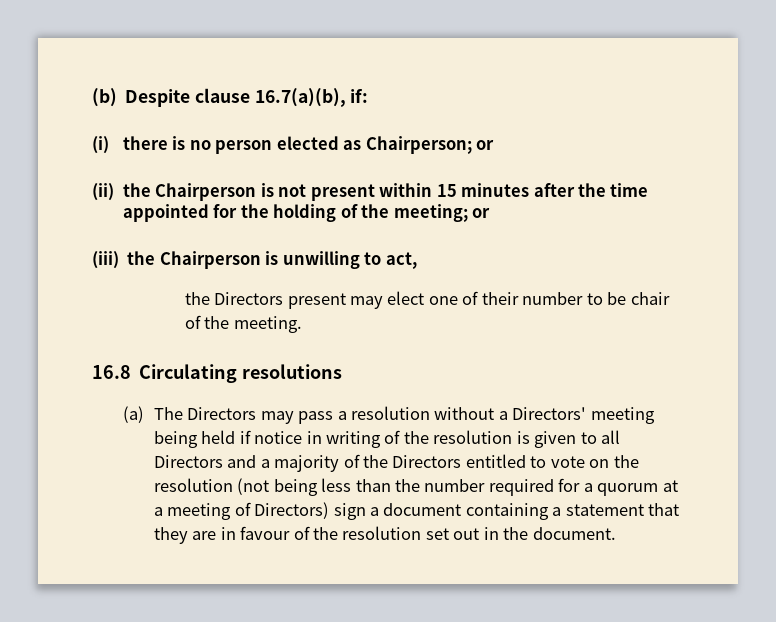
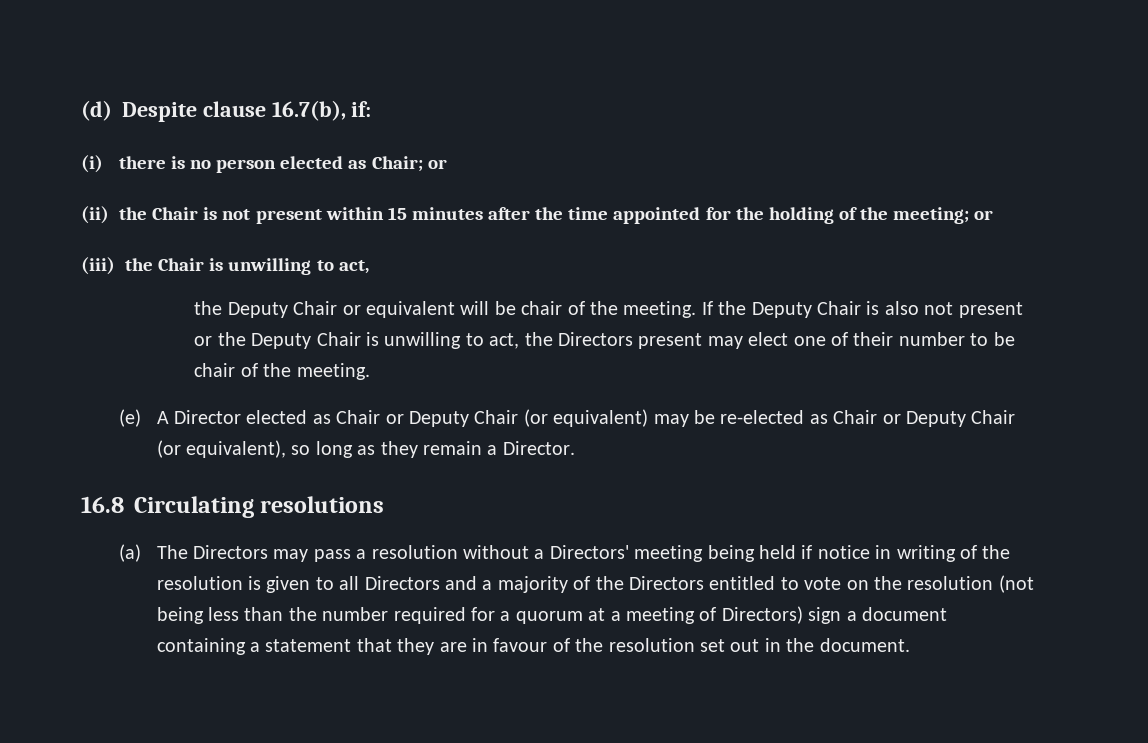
[92,88,117,107] (b) -> [81,100,112,121] (d)
[254,88,346,107] 16.7(a)(b), -> [271,100,346,121] 16.7(b),
[365,136,472,154] Chairperson; -> [371,156,423,172] Chair;
[155,183,257,201] Chairperson -> [152,207,199,220] Chair
[159,251,261,269] Chairperson -> [158,258,205,271] Chair
(210, 298) none -> [227,301,1023,318] [194,332,553,349] Deputy Chair or equivalent will be chair of the meeting. If the Deputy Chair is also not present or the Deputy Chair is unwilling to act, the
(302, 324) none -> [118,409,1016,427] [156,440,575,458] // (e) A Director elected as Chair or Deputy Chair (or equivalent) may be re-elected as Chair or Deputy Chair (or equivalent), so long as they remain a Director.

